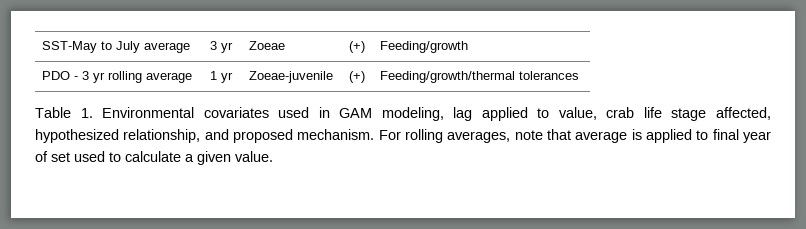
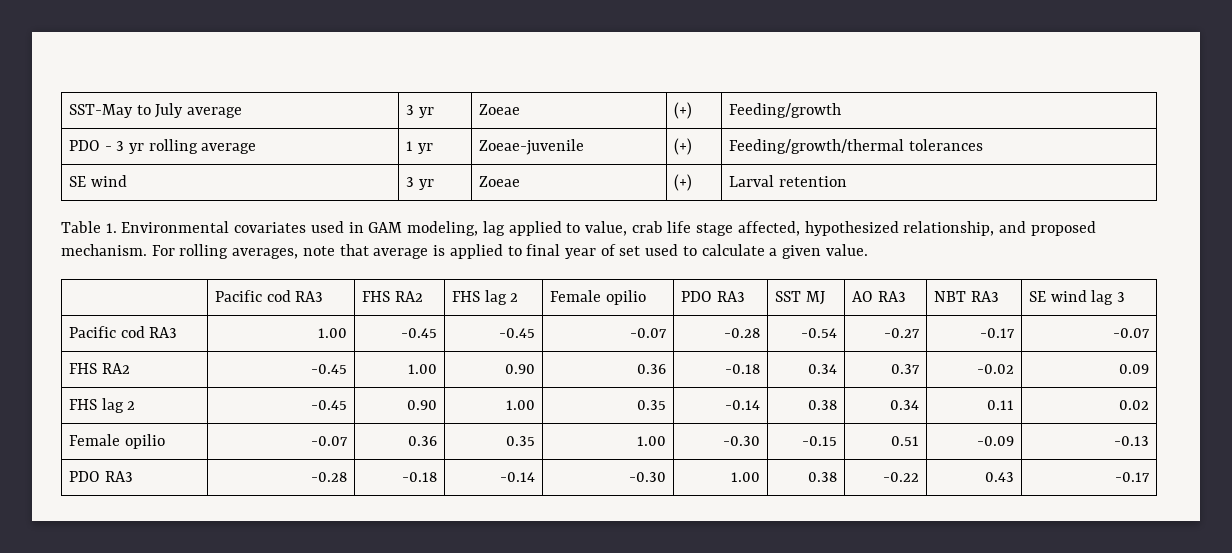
(580, 75) none -> [68,175,127,187] [405,177,434,190] [478,176,520,187] [673,174,692,191] [728,175,847,187] // SE wind | 3 yr | Zoeae | (+) | Larval retention
(273, 156) none -> [214,290,324,302] [361,291,423,302] [451,290,519,305] [549,290,646,305] [680,291,745,302] [774,291,825,305] [851,291,906,302] [933,291,999,302] [1028,290,1125,305] [68,326,178,338] [318,328,348,338] [401,328,438,338] [499,328,536,338] [630,328,668,338] [724,328,761,338] [801,328,838,338] [884,328,921,338] [980,328,1016,338] [1113,328,1151,338] [68,363,130,374] [311,364,348,374] [408,364,438,374] [505,364,536,374] [637,364,667,374] [725,364,761,374] [808,364,838,374] [891,364,921,374] [977,364,1015,374] [1119,364,1150,374] [68,398,136,413] [311,400,348,410] [407,400,438,410] [506,400,536,410] [637,400,667,410] [725,400,761,410] [808,400,838,410] [890,400,920,410] [987,400,1015,410] [1119,400,1150,410] [68,434,165,449] [311,436,349,446] [408,436,438,446] [506,436,536,446] [637,436,667,446] [723,436,761,446] [802,436,838,446] [891,436,920,446] [977,436,1015,446] [1114,436,1150,446] [68,471,133,482] [311,472,348,482] [402,472,438,482] [500,472,536,482] [629,472,667,482] [731,472,761,482] [808,472,838,482] [883,472,920,482] [985,472,1015,482] [1115,472,1151,482] // | Pacific cod RA3 | FHS RA2 | FHS lag 2 | Female opilio | PDO RA3 | SST MJ | AO RA3 | NBT RA3 | SE wind lag 3 // Pacific cod RA3 | 1.00 | -0.45 | -0.45 | -0.07 | -0.28 | -0.54 | -0.27 | -0.17 | -0.07 // FHS RA2 | -0.45 | 1.00 | 0.90 | 0.36 | -0.18 | 0.34 | 0.37 | -0.02 | 0.09 // FHS lag 2 | -0.45 | 0.90 | 1.00 | 0.35 | -0.14 | 0.38 | 0.34 | 0.11 | 0.02 // Female opilio | -0.07 | 0.36 | 0.35 | 1.00 | -0.30 | -0.15 | 0.51 | -0.09 | -0.13 // PDO RA3 | -0.28 | -0.18 | -0.14 | -0.30 | 1.00 | 0.38 | -0.22 | 0.43 | -0.17

